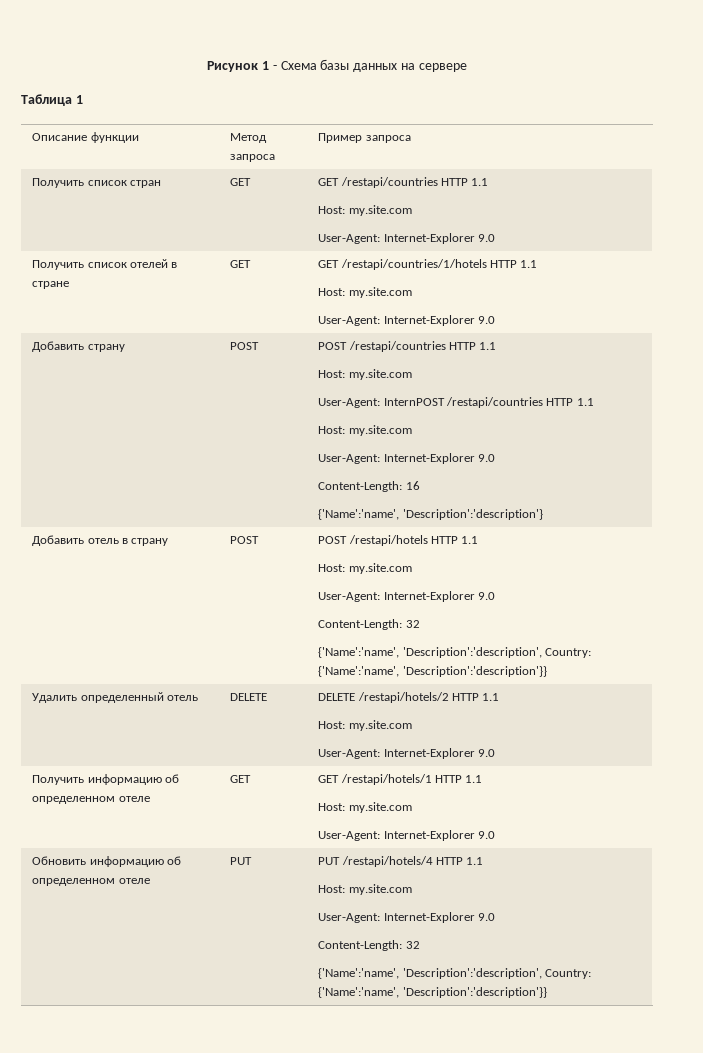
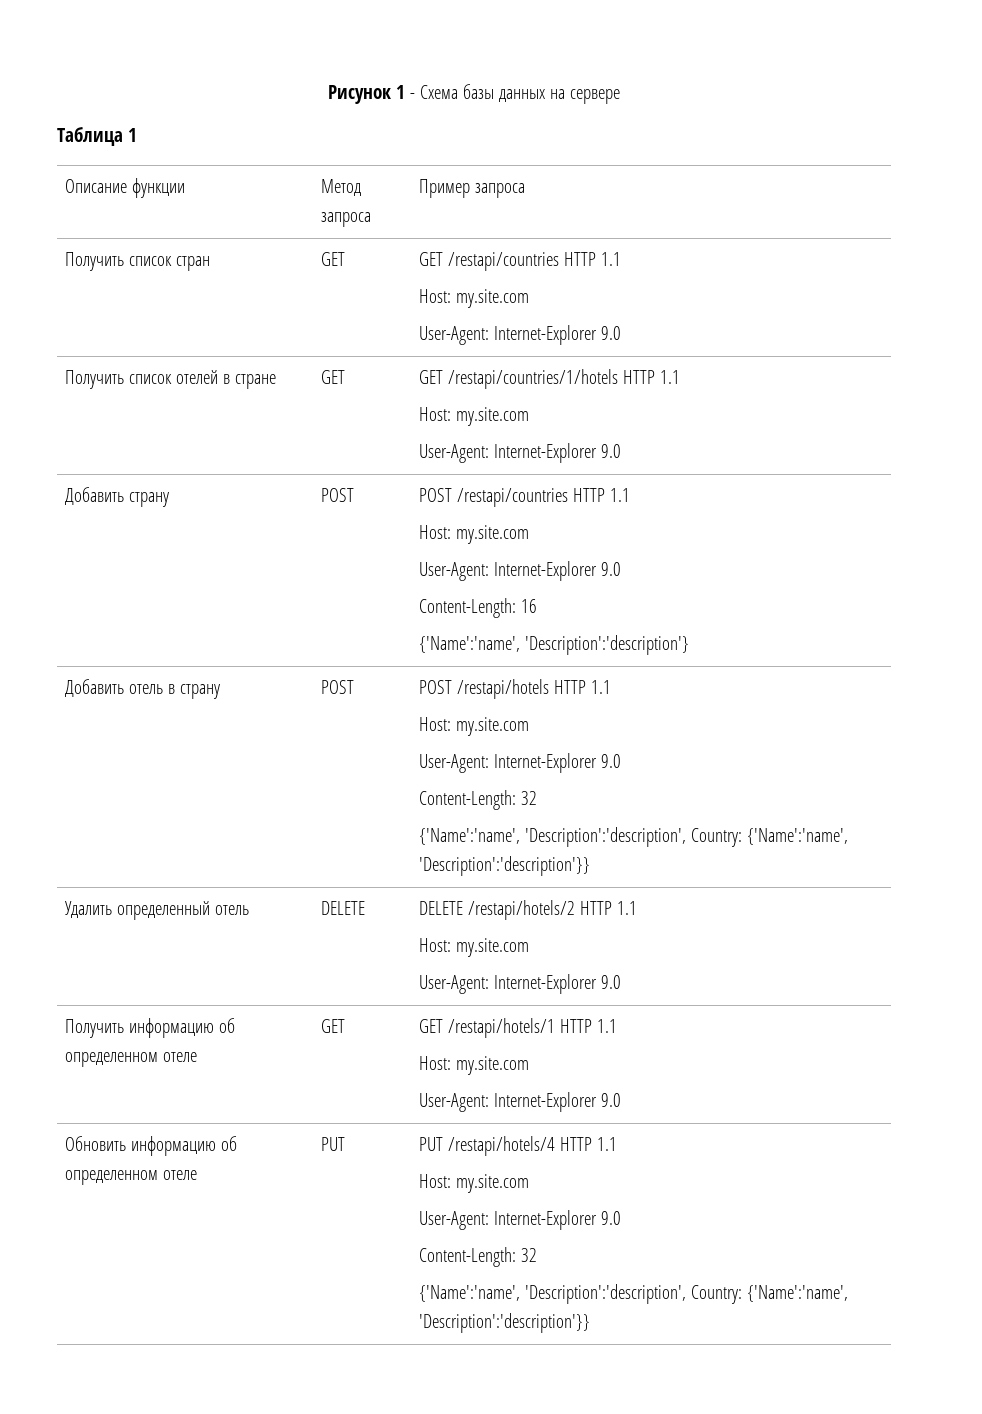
[318,397,594,408] [318,425,412,436] // User-Agent: InternPOST /restapi/countries HTTP 1.1 // Host: my.site.com -> (529, 534) none

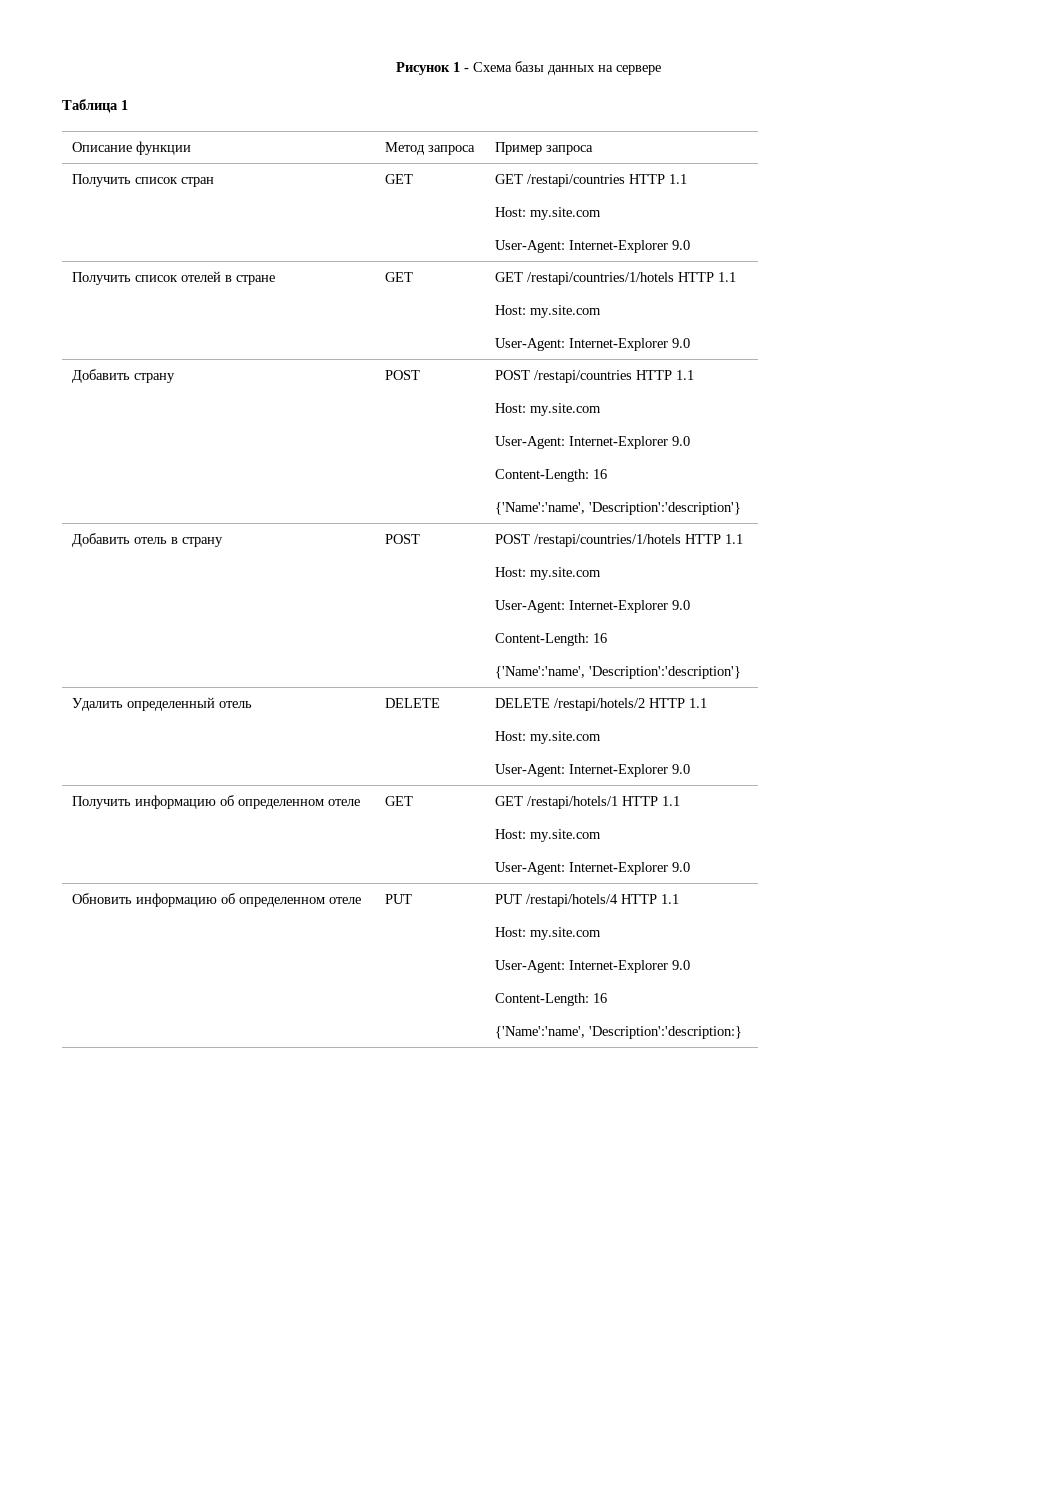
[456,679,611,699] [418,717,529,736] [418,753,621,773] [418,790,537,810] [418,827,848,847] [418,856,590,876] /restapi/hotels HTTP 1.1 // Host: my.site.com // User-Agent: Internet-Explorer 9.0 // Content-Length: 32 // {'Name':'name', 'Description':'description', Country: {'Name':'name', 'Description':'description'}} -> [533,534,743,547] [494,567,601,580] [494,600,690,613] [494,633,607,646] [494,666,741,679] /restapi/countries/1/hotels HTTP 1.1 // Host: my.site.com // User-Agent: Internet-Explorer 9.0 // Content-Length: 16 // {'Name':'name', 'Description':'description'}
[520,1248,537,1262] [418,1284,848,1304] [418,1313,590,1333] 32 // {'Name':'name', 'Description':'description', Country: {'Name':'name', 'Description':'description'}} -> [592,993,607,1003] [494,1026,742,1039] 16 // {'Name':'name', 'Description':'description:}

